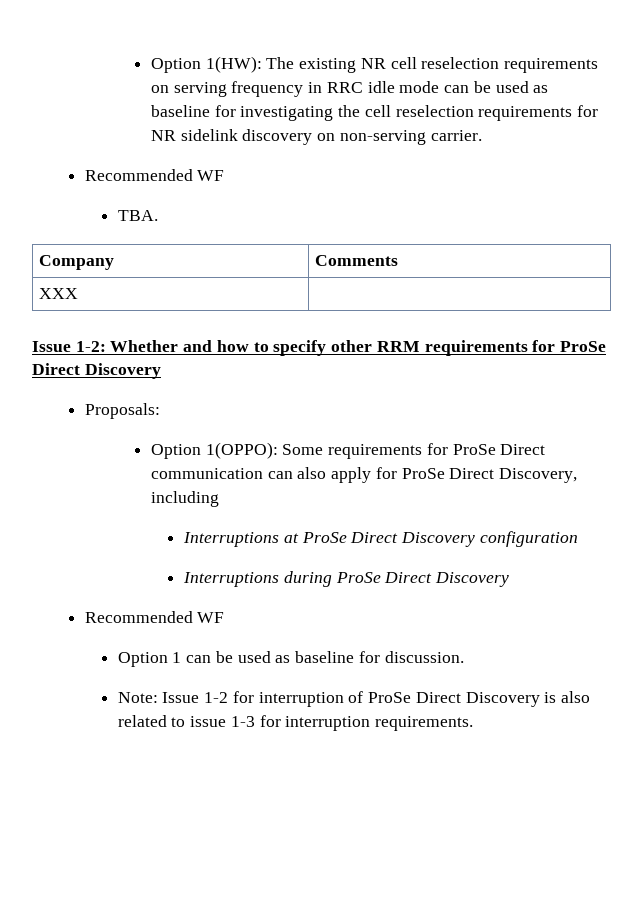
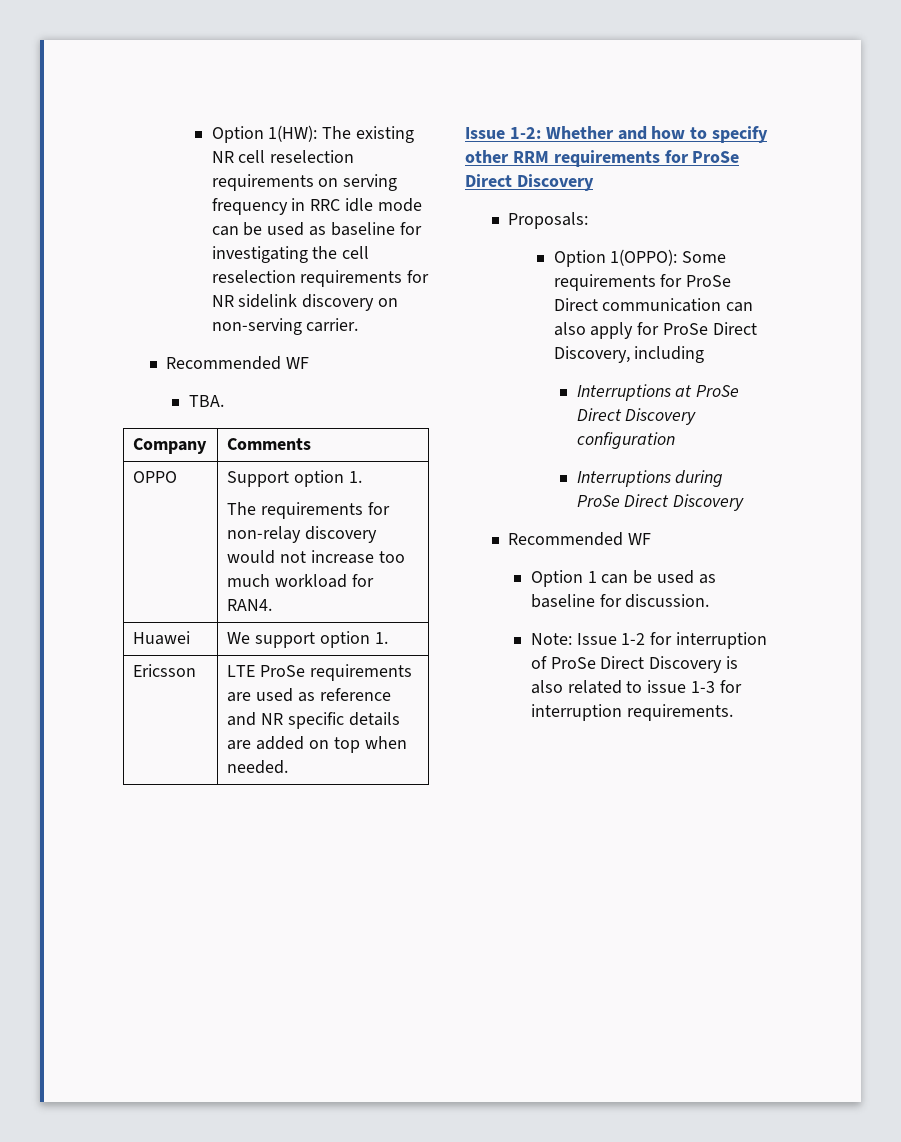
[39,288,79,299] XXX | -> [133,471,178,483] [227,470,363,487] [227,502,391,519] [227,526,378,543] [227,550,406,564] [227,574,375,588] [227,599,273,611] [133,631,191,645] [227,631,389,648] [133,664,197,677] [227,664,413,681] [227,688,392,702] [227,712,401,729] [227,736,407,753] [227,760,289,774] OPPO | Support option 1. // The requirements for non-relay discovery would not increase too much workload for RAN4. // Huawei | We support option 1. // Ericsson | LTE ProSe requirements are used as reference and NR specific details are added on top when needed.

